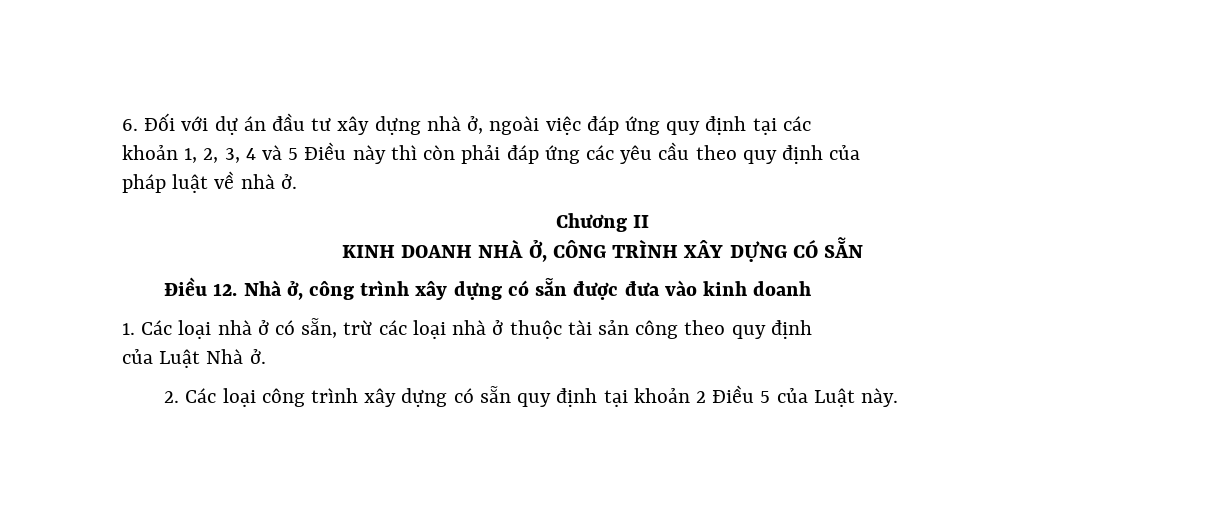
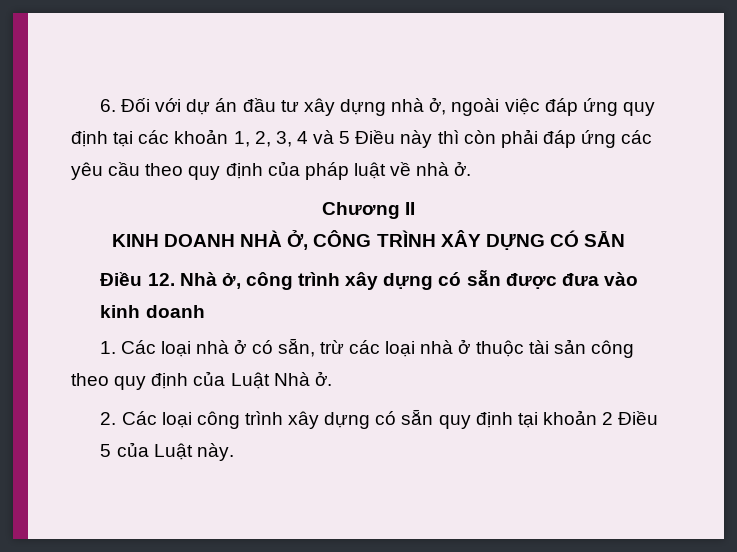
(811, 123) // -> (170, 137) none
(861, 152) // -> (300, 168) none
(812, 329) // -> (189, 381) none

